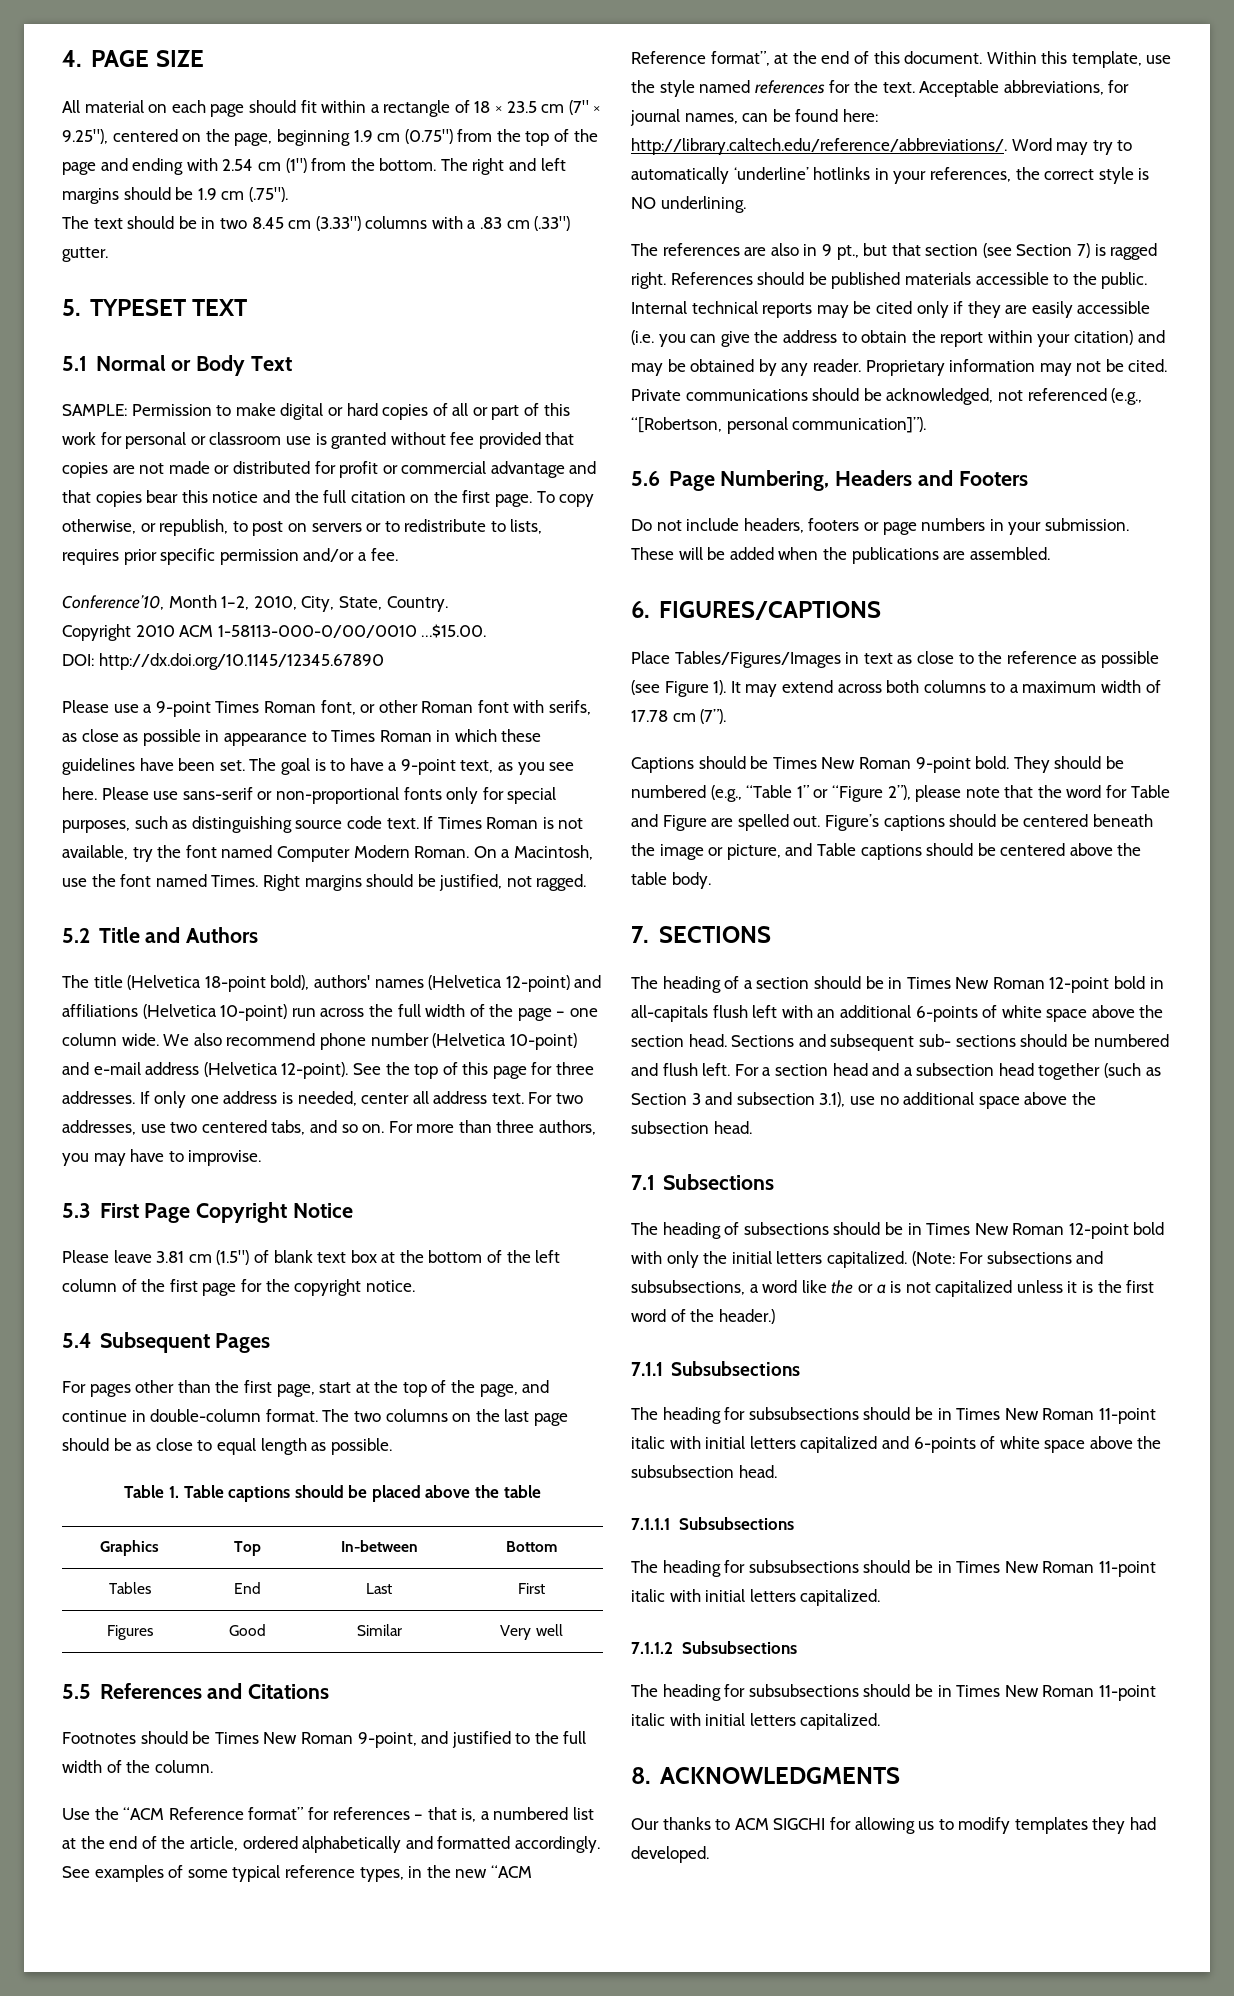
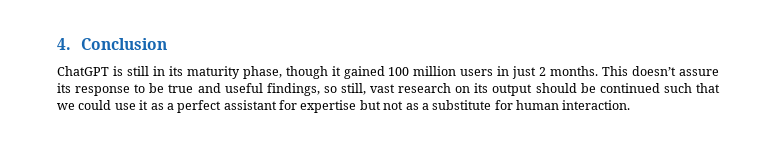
[90,50,204,67] [62,100,601,117] [62,129,598,146] [62,158,566,175] [62,187,288,204] [62,216,571,231] [62,247,108,262] [62,299,248,316] [62,355,292,376] [62,403,570,420] [62,432,575,449] [62,461,597,478] [62,490,595,507] [62,519,543,536] [62,548,398,565] [62,595,448,612] [62,624,487,641] [62,653,384,670] [62,700,592,717] [62,729,542,746] [62,758,575,775] [62,787,557,804] [62,816,584,833] [62,845,593,862] [62,874,587,891] [62,927,259,943] [62,975,602,992] [62,1004,599,1021] [62,1033,577,1050] [62,1062,595,1079] [62,1091,584,1108] [62,1120,597,1135] [62,1149,262,1166] [62,1202,353,1223] [62,1250,561,1265] [62,1279,415,1296] [62,1332,271,1353] [62,1380,550,1397] [62,1409,568,1426] [62,1438,392,1455] [124,1485,541,1502] [100,1540,159,1556] [233,1541,261,1556] [340,1540,418,1552] [506,1541,557,1552] [108,1582,151,1594] [233,1582,261,1594] [366,1583,393,1594] [518,1583,545,1594] [106,1625,153,1640] [228,1624,266,1636] [356,1624,402,1636] [500,1624,563,1640] [62,1683,330,1699] [62,1731,587,1748] [62,1760,213,1773] [62,1807,595,1822] [62,1836,600,1853] [62,1865,532,1882] [631,51,1172,68] [631,80,1130,97] [630,109,878,126] [631,138,1133,155] [631,167,1150,184] [631,196,746,213] [631,243,1158,260] [631,272,1148,289] [631,301,1151,318] [631,330,1165,347] [631,359,1168,376] [631,388,1143,405] [631,417,927,434] [631,470,1028,491] [631,518,1129,535] [631,547,1050,564] [631,601,881,620] [631,651,1159,668] [631,680,1161,697] [631,709,727,724] [631,756,1124,773] [631,785,1170,802] [631,814,1153,831] [631,843,1142,860] [631,872,711,889] [631,926,771,943] [631,976,1164,993] [631,1005,1164,1022] [631,1034,1170,1051] [631,1063,1161,1080] [631,1092,1096,1109] [631,1121,752,1134] [631,1174,775,1190] [631,1222,1165,1239] [631,1251,1104,1268] [631,1280,1155,1297] [631,1309,775,1324] [631,1361,801,1376] [631,1407,1156,1424] [631,1436,1162,1453] [631,1465,777,1478] [631,1517,794,1530] [631,1560,1156,1577] [631,1589,881,1606] [631,1641,797,1654] [631,1684,1156,1701] [631,1713,881,1730] [631,1767,900,1784] [631,1817,1157,1834] [631,1846,709,1863] PAGE SIZE // All material on each page should fit within a rectangle of 18 × 23.5 cm (7" × 9.25"), centered on the page, beginning 1.9 cm (0.75") from the top of the page and ending with 2.54 cm (1") from the bottom. The right and left margins should be 1.9 cm (.75"). // The text should be in two 8.45 cm (3.33") columns with a .83 cm (.33") gutter. // 5. TYPESET TEXT // 5.1 Normal or Body Text // SAMPLE: Permission to make digital or hard copies of all or part of this work for personal or classroom use is granted without fee provided that copies are not made or distributed for profit or commercial advantage and that copies bear this notice and the full citation on the first page. To copy otherwise, or republish, to post on servers or to redistribute to lists, requires prior specific permission and/or a fee. // Conference’10, Month 1–2, 2010, City, State, Country. // Copyright 2010 ACM 1-58113-000-0/00/0010 …$15.00. // DOI: http://dx.doi.org/10.1145/12345.67890 // Please use a 9-point Times Roman font, or other Roman font with serifs, as close as possible in appearance to Times Roman in which these guidelines have been set. The goal is to have a 9-point text, as you see here. Please use sans-serif or non-proportional fonts only for special purposes, such as distinguishing source code text. If Times Roman is not available, try the font named Computer Modern Roman. On a Macintosh, use the font named Times. Right margins should be justified, not ragged. // 5.2 Title and Authors // The title (Helvetica 18-point bold), authors' names (Helvetica 12-point) and affiliations (Helvetica 10-point) run across the full width of the page – one column wide. We also recommend phone number (Helvetica 10-point) and e-mail address (Helvetica 12-point). See the top of this page for three addresses. If only one address is needed, center all address text. For two addresses, use two centered tabs, and so on. For more than three authors, you may have to improvise. // 5.3 First Page Copyright Notice // Please leave 3.81 cm (1.5") of blank text box at the bottom of the left column of the first page for the copyright notice. // 5.4 Subsequent Pages // For pages other than the first page, start at the top of the page, and continue in double-column format. The two columns on the last page should be as close to equal length as possible. // Table 1. Table captions should be placed above the table // Graphics | Top | In-between | Bottom // Tables | End | Last | First // Figures | Good | Similar | Very well // 5.5 References and Citations // Footnotes should be Times New Roman 9-point, and justified to the full width of the column. // Use the “ACM Reference format” for references – that is, a numbered list at the end of the article, ordered alphabetically and formatted accordingly. See examples of some typical reference types, in the new “ACM Reference format”, at the end of this document. Within this template, use the style named references for the text. Acceptable abbreviations, for journal names, can be found here: http://library.caltech.edu/reference/abbreviations/. Word may try to automatically ‘underline’ hotlinks in your references, the correct style is NO underlining. // The references are also in 9 pt., but that section (see Section 7) is ragged right. References should be published materials accessible to the public. Internal technical reports may be cited only if they are easily accessible (i.e. you can give the address to obtain the report within your citation) and may be obtained by any reader. Proprietary information may not be cited. Private communications should be acknowledged, not referenced (e.g., “[Robertson, personal communication]”). // 5.6 Page Numbering, Headers and Footers // Do not include headers, footers or page numbers in your submission. These will be added when the publications are assembled. // 6. FIGURES/CAPTIONS // Place Tables/Figures/Images in text as close to the reference as possible (see Figure 1). It may extend across both columns to a maximum width of 17.78 cm (7”). // Captions should be Times New Roman 9-point bold. They should be numbered (e.g., “Table 1” or “Figure 2”), please note that the word for Table and Figure are spelled out. Figure’s captions should be centered beneath the image or picture, and Table captions should be centered above the table body. // 7. SECTIONS // The heading of a section should be in Times New Roman 12-point bold in all-capitals flush left with an additional 6-points of white space above the section head. Sections and subsequent sub- sections should be numbered and flush left. For a section head and a subsection head together (such as Section 3 and subsection 3.1), use no additional space above the subsection head. // 7.1 Subsections // The heading of subsections should be in Times New Roman 12-point bold with only the initial letters capitalized. (Note: For subsections and subsubsections, a word like the or a is not capitalized unless it is the first word of the header.) // 7.1.1 Subsubsections // The heading for subsubsections should be in Times New Roman 11-point italic with initial letters capitalized and 6-points of white space above the subsubsection head. // 7.1.1.1 Subsubsections // The heading for subsubsections should be in Times New Roman 11-point italic with initial letters capitalized. // 7.1.1.2 Subsubsections // The heading for subsubsections should be in Times New Roman 11-point italic with initial letters capitalized. // 8. ACKNOWLEDGMENTS // Our thanks to ACM SIGCHI for allowing us to modify templates they had developed. -> [80,38,167,50] [57,66,720,79] [57,83,720,96] [57,100,631,113] Conclusion // ChatGPT is still in its maturity phase, though it gained 100 million users in just 2 months. This doesn’t assure its response to be true and useful findings, so still, vast research on its output should be continued such that we could use it as a perfect assistant for expertise but not as a substitute for human interaction.

